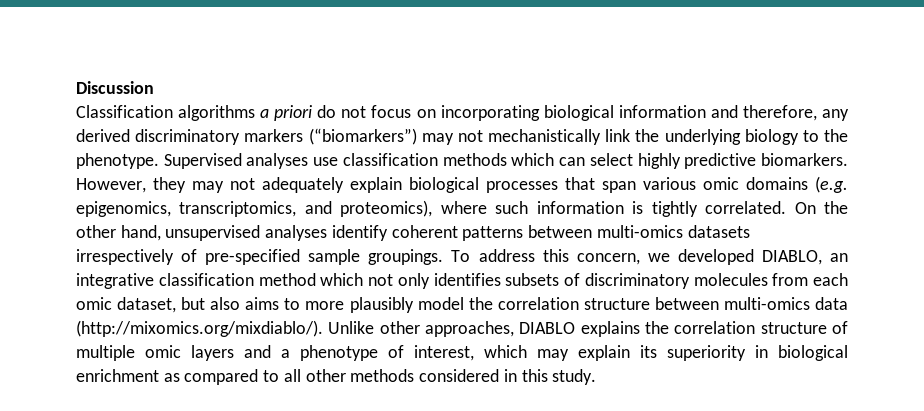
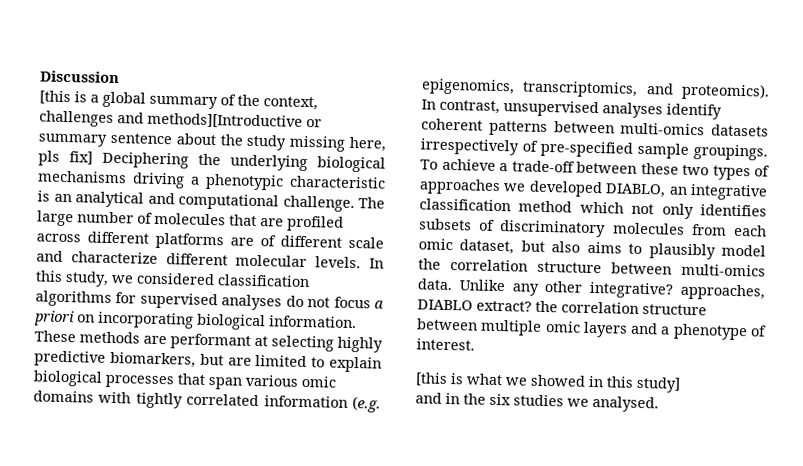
[76,105,313,121] Classification algorithms a priori -> [39,90,318,111] [39,110,322,129] [38,132,386,152] [38,150,386,173] [37,170,386,191] [37,190,385,213] [37,210,344,232] [36,231,384,250] [36,250,384,269] [35,270,310,288] [35,290,283,311] [this is a global summary of the context, challenges and methods][Introductive or summary sentence about the study missing here, pls fix] Deciphering the underlying biological mechanisms driving a phenotypic characteristic is an analytical and computational challenge. The large number of molecules that are profiled across different platforms are of different scale and characterize different molecular levels. In this study, we considered classification algorithms for supervised analyses
(412, 111) none -> [374,300,384,309] [34,310,75,327] a priori
[618,105,850,121] [76,128,848,145] [76,153,849,169] [76,177,344,193] information and therefore, any derived discriminatory markers (“biomarkers”) may not mechanistically link the underlying biology to the phenotype. Supervised analyses use classification methods which can select highly predictive biomarkers. However, they may not adequately -> [269,315,357,329] [34,330,383,353] [34,350,326,368] information. These methods are performant at selecting highly predictive biomarkers, but are limited to
[815,176,848,193] [76,200,849,217] [76,225,161,241] (e.g. epigenomics, transcriptomics, and proteomics), where such information is tightly correlated. On the other hand, -> [98,391,381,413] [421,78,770,101] [421,99,500,115] with tightly correlated information (e.g. epigenomics, transcriptomics, and proteomics). In contrast,
[478,249,640,265] address this concern, -> [441,158,770,181] [419,178,501,196] achieve a trade-off between these two types of approaches
[305,301,345,310] more -> (643, 249) none
[814,297,848,310] [76,320,420,337] data (http://mixomics.org/mixdiablo/). Unlike other -> [417,278,675,299] data. Unlike any other integrative?
[580,321,849,337] explains the correlation structure of -> [476,300,707,316] [417,318,478,331] extract? the correlation structure between
[414,345,848,361] [76,369,597,385] interest, which may explain its superiority in biological enrichment as compared to all other methods considered in this study. -> [416,338,475,351] [415,372,681,393] [415,392,659,413] interest. // [this is what we showed in this study] // and in the six studies we analysed.

